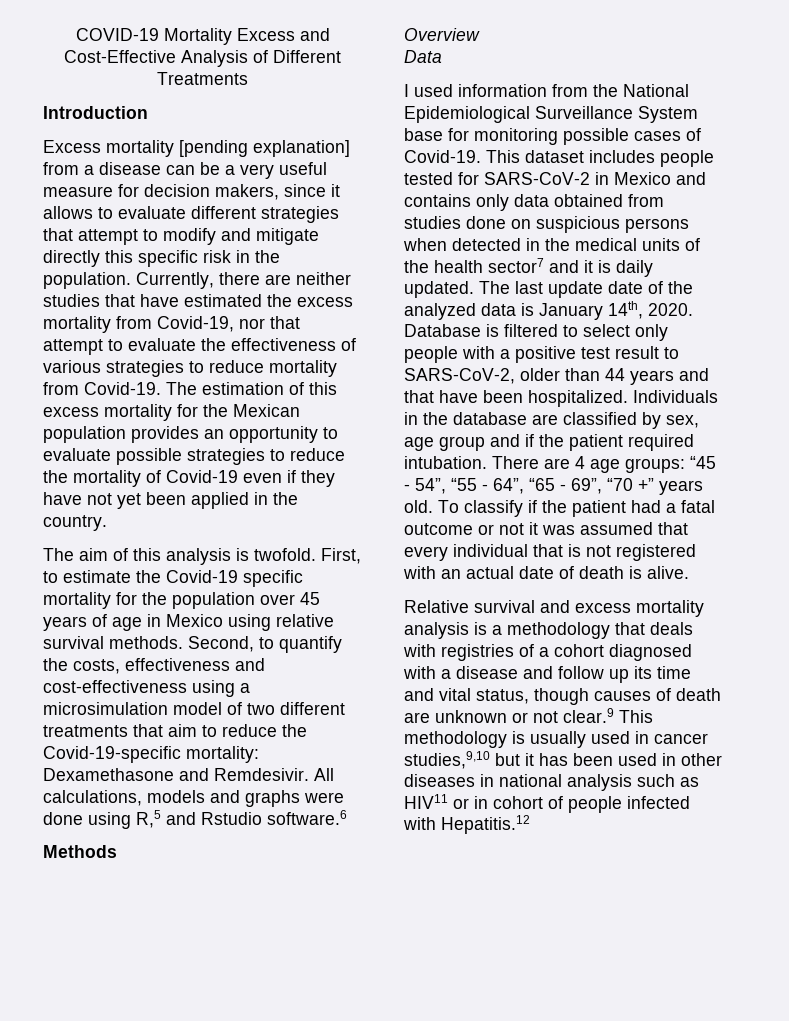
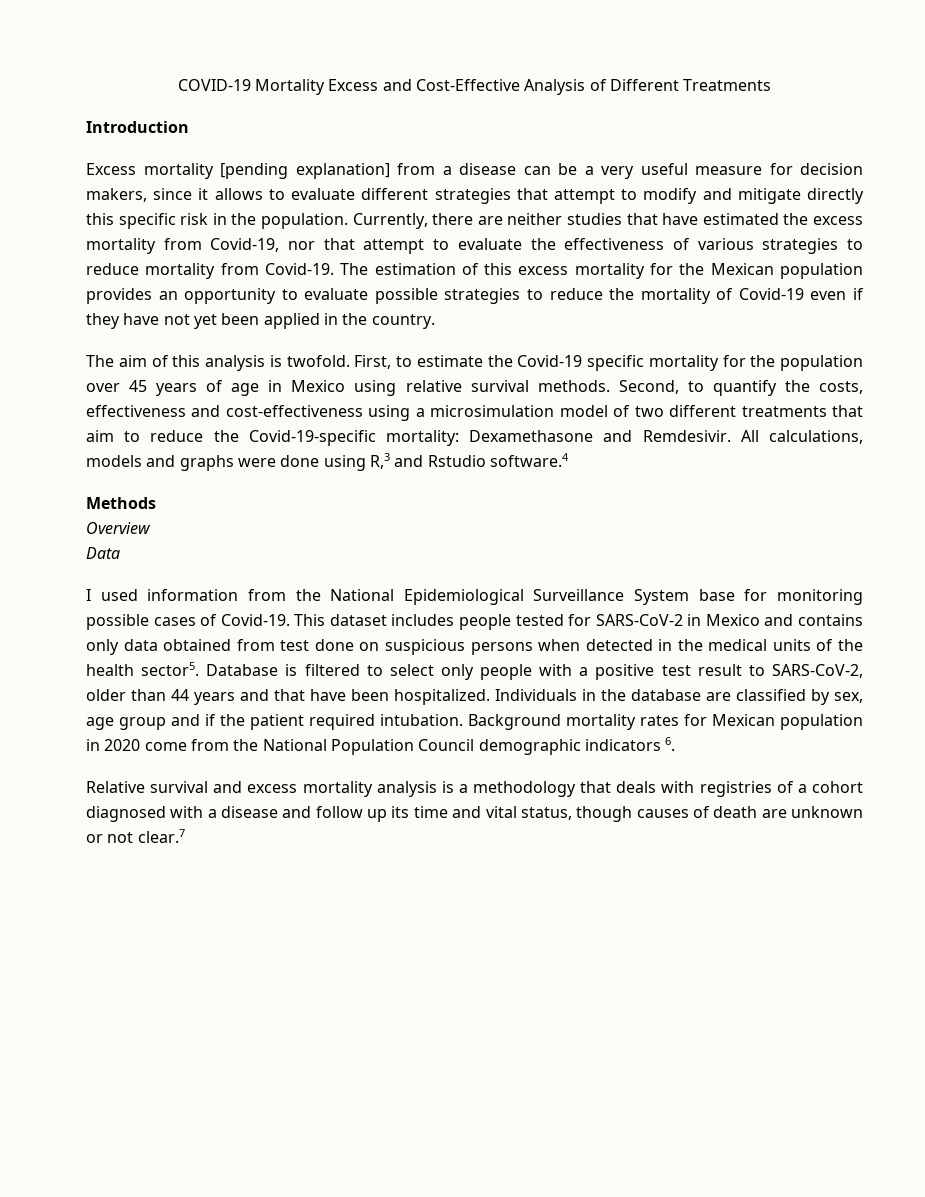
[136,810,161,828] R,5 -> [369,453,390,469] R,3
[267,810,347,825] software.6 -> [489,453,569,467] software.4
[404,216,461,229] studies -> [280,640,310,651] test
[488,258,653,277] [404,281,693,298] [404,301,693,320] sector7 and it is daily updated. The last update date of the analyzed data is January 14th, 2020. -> [141,662,200,676] sector5.
[492,456,716,473] [404,478,703,495] [404,500,715,517] [404,522,688,535] [404,544,696,561] [403,566,689,579] There are 4 age groups: “45 - 54”, “55 - 64”, “65 - 69”, “70 +” years old. To classify if the patient had a fatal outcome or not it was assumed that every individual that is not registered with an actual date of death is alive. -> [468,714,863,730] [86,737,676,755] Background mortality rates for Mexican population in 2020 come from the National Population Council demographic indicators 6.
[563,708,653,723] [404,731,708,748] [404,751,722,769] [404,774,699,791] [404,794,690,813] [403,815,530,834] clear.9 This methodology is usually used in cancer studies,9,10 but it has been used in other diseases in national analysis such as HIV11 or in cohort of people infected with Hepatitis.12 -> [137,829,185,843] clear.7

